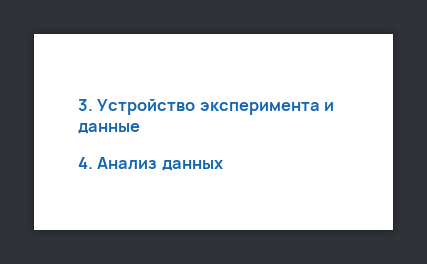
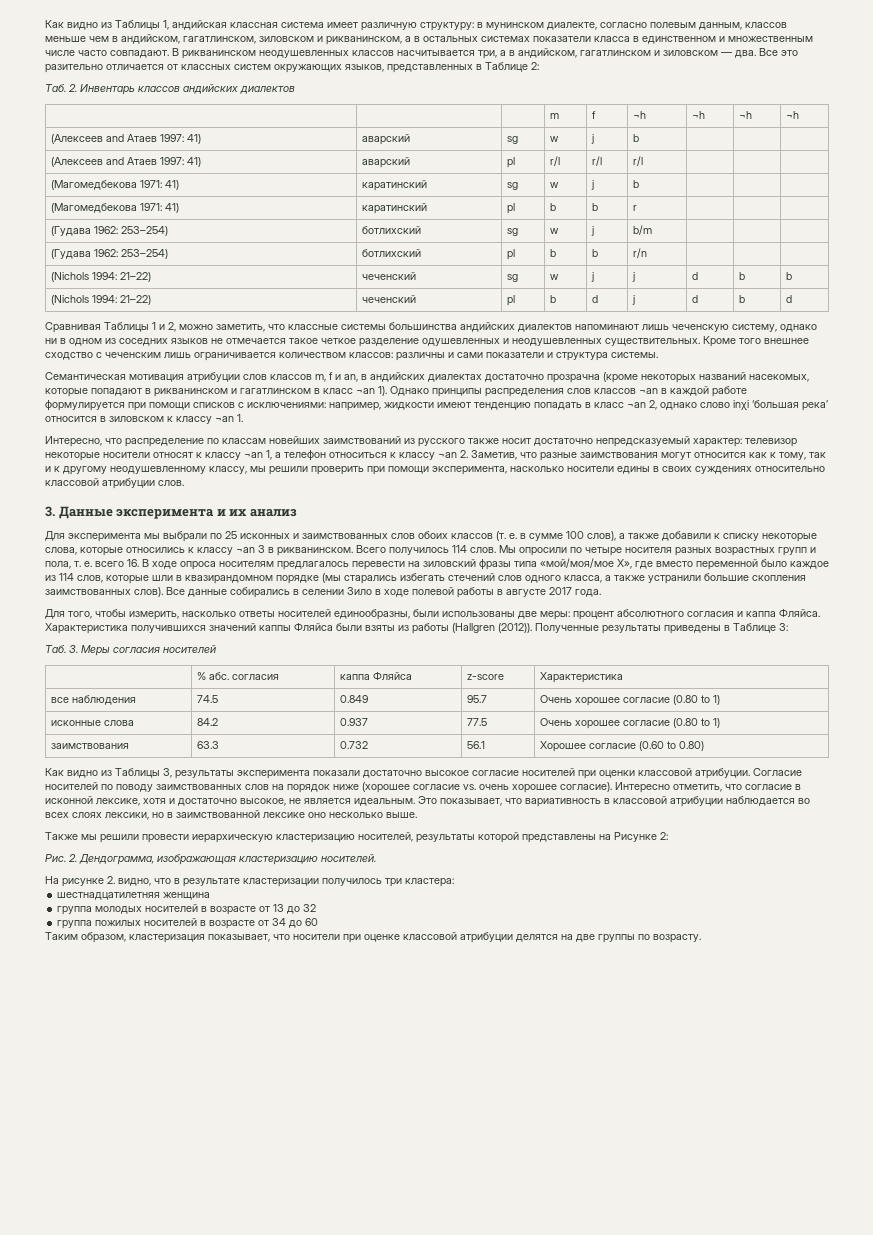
[78,99,335,115] [78,123,140,134] [78,157,223,171] 3. Устройство эксперимента и данные // 4. Анализ данных -> [45,20,787,31] [45,34,813,45] [45,48,798,59] [45,62,539,73] [45,84,295,95] [549,113,559,119] [591,111,596,119] [632,111,646,119] [691,111,705,119] [738,111,752,119] [785,111,799,119] [50,134,201,144] [361,134,410,145] [506,136,518,144] [549,136,559,142] [590,134,594,144] [632,134,639,142] [50,157,201,167] [361,157,410,168] [506,157,515,168] [549,156,560,166] [591,156,602,166] [632,156,643,166] [50,180,179,190] [361,180,427,191] [506,182,518,190] [549,182,559,188] [590,180,594,190] [632,180,639,188] [50,203,179,213] [361,203,427,214] [506,203,515,214] [549,203,556,211] [591,203,598,211] [632,205,637,211] [50,226,168,236] [361,226,421,234] [506,228,518,236] [549,228,559,234] [590,226,594,236] [632,225,652,235] [50,249,168,259] [361,249,421,257] [506,249,515,260] [549,249,556,257] [591,249,598,257] [632,248,647,258] [50,272,151,282] [361,272,416,280] [506,274,518,282] [549,274,559,280] [590,272,594,282] [631,272,635,282] [691,272,698,280] [738,272,745,280] [785,272,792,280] [50,295,151,305] [361,295,416,303] [506,295,515,306] [549,295,556,303] [591,295,598,303] [631,295,635,305] [691,295,698,303] [738,295,745,303] [785,295,792,303] [45,322,817,333] [45,336,809,347] [45,352,658,361] [45,372,809,383] [45,386,747,397] [45,400,828,411] [45,414,243,424] [45,436,797,447] [45,450,826,461] [45,466,825,475] [45,478,184,489] [45,506,297,519] [45,531,817,542] [45,545,816,556] [45,558,829,570] [45,573,806,584] [45,587,601,598] [45,609,820,620] [45,623,788,634] [45,645,216,656] [196,672,279,680] [339,672,412,680] [466,674,504,680] [539,672,623,683] [50,695,136,705] [196,695,218,703] [339,695,368,703] [466,695,487,703] [539,695,720,706] [50,720,134,726] [196,718,218,726] [339,718,368,726] [466,718,487,726] [539,718,720,729] [50,743,129,749] [196,741,219,749] [339,741,368,749] [466,741,485,749] [539,741,704,752] [45,768,802,779] [45,782,801,793] [45,796,810,807] [45,810,417,820] [45,832,668,843] [45,854,376,865] [45,876,454,887] [57,892,211,900] [57,904,317,915] [57,918,319,929] [45,932,701,943] Как видно из Таблицы 1, андийская классная система имеет различную структуру: в мунинском диалекте, согласно полевым данным, классов меньше чем в андийском, гагатлинском, зиловском и рикванинском, а в остальных системах показатели класса в единственном и множественным числе часто совпадают. В рикванинском неодушевленных классов насчитывается три, а в андийском, гагатлинском и зиловском — два. Все это разительно отличается от классных систем окружающих языков, представленных в Таблице 2: // Таб. 2. Инвентарь классов андийских диалектов // | | | m | f | ¬h | ¬h | ¬h | ¬h // (Алексеев and Атаев 1997: 41) | аварский | sg | w | j | b | | | // (Алексеев and Атаев 1997: 41) | аварский | pl | r/l | r/l | r/l | | | // (Магомедбекова 1971: 41) | каратинский | sg | w | j | b | | | // (Магомедбекова 1971: 41) | каратинский | pl | b | b | r | | | // (Гудава 1962: 253–254) | ботлихский | sg | w | j | b/m | | | // (Гудава 1962: 253–254) | ботлихский | pl | b | b | r/n | | | // (Nichols 1994: 21–22) | чеченский | sg | w | j | j | d | b | b // (Nichols 1994: 21–22) | чеченский | pl | b | d | j | d | b | d // Сравнивая Таблицы 1 и 2, можно заметить, что классные системы большинства андийских диалектов напоминают лишь чеченскую систему, однако ни в одном из соседних языков не отмечается такое четкое разделение одушевленных и неодушевленных существительных. Кроме того внешнее сходство с чеченским лишь ограничивается количеством классов: различны и сами показатели и структура системы. // Семантическая мотивация атрибуции слов классов m, f и an, в андийских диалектах достаточно прозрачна (кроме некоторых названий насекомых, которые попадают в рикванинском и гагатлинском в класс ¬аn 1). Однако принципы распределения слов классов ¬an в каждой работе формулируется при помощи списков с исключениями: например, жидкости имеют тенденцию попадать в класс ¬an 2, однако слово inχi ‘большая река’ относится в зиловском к классу ¬an 1. // Интересно, что распределение по классам новейших заимствований из русского также носит достаточно непредсказуемый характер: телевизор некоторые носители относят к классу ¬an 1, а телефон относиться к классу ¬an 2. Заметив, что разные заимствования могут относится как к тому, так и к другому неодушевленному классу, мы решили проверить при помощи эксперимента, насколько носители едины в своих суждениях относительно классовой атрибуции слов. // 3. Данные эксперимента и их анализ // Для эксперимента мы выбрали по 25 исконных и заимствованных слов обоих классов (т. е. в сумме 100 слов), а также добавили к списку некоторые слова, которые относились к классу ¬an 3 в рикванинском. Всего получилось 114 слов. Мы опросили по четыре носителя разных возрастных групп и пола, т. е. всего 16. В ходе опроса носителям предлагалось перевести на зиловский фразы типа «мой/моя/мое Х», где вместо переменной было каждое из 114 слов, которые шли в квазирандомном порядке (мы старались избегать стечений слов одного класса, а также устранили большие скопления заимствованных слов). Все данные собирались в селении Зило в ходе полевой работы в августе 2017 года. // Для того, чтобы измерить, насколько ответы носителей единообразны, были использованы две меры: процент абсолютного согласия и каппа Фляйса. Характеристика получившихся значений каппы Фляйса были взяты из работы (Hallgren (2012)). Полученные результаты приведены в Таблице 3: // Таб. 3. Меры согласия носителей // | % абс. согласия | каппа Фляйса | z-score | Характеристика // все наблюдения | 74.5 | 0.849 | 95.7 | Очень хорошее согласие (0.80 to 1) // исконные слова | 84.2 | 0.937 | 77.5 | Очень хорошее согласие (0.80 to 1) // заимствования | 63.3 | 0.732 | 56.1 | Хорошее согласие (0.60 to 0.80) // Как видно из Таблицы 3, результаты эксперимента показали достаточно высокое согласие носителей при оценки классовой атрибуции. Согласие носителей по поводу заимствованных слов на порядок ниже (хорошее согласие vs. очень хорошее согласие). Интересно отметить, что согласие в исконной лексике, хотя и достаточно высокое, не является идеальным. Это показывает, что вариативность в классовой атрибуции наблюдается во всех слоях лексики, но в заимствованной лексике оно несколько выше. // Также мы решили провести иерархическую кластеризацию носителей, результаты которой представлены на Рисунке 2: // Рис. 2. Дендограмма, изображающая кластеризацию носителей. // На рисунке 2. видно, что в результате кластеризации получилось три кластера: // шестнадцатилетняя женщина // группа молодых носителей в возрасте от 13 до 32 // группа пожилых носителей в возрасте от 34 до 60 // Таким образом, кластеризация показывает, что носители при оценке классовой атрибуции делятся на две группы по возрасту.

